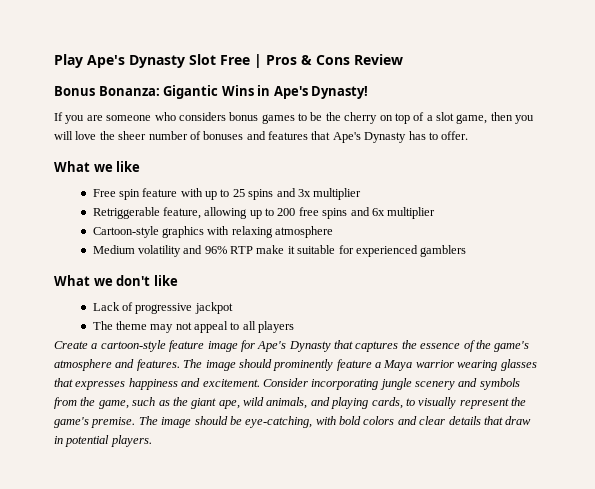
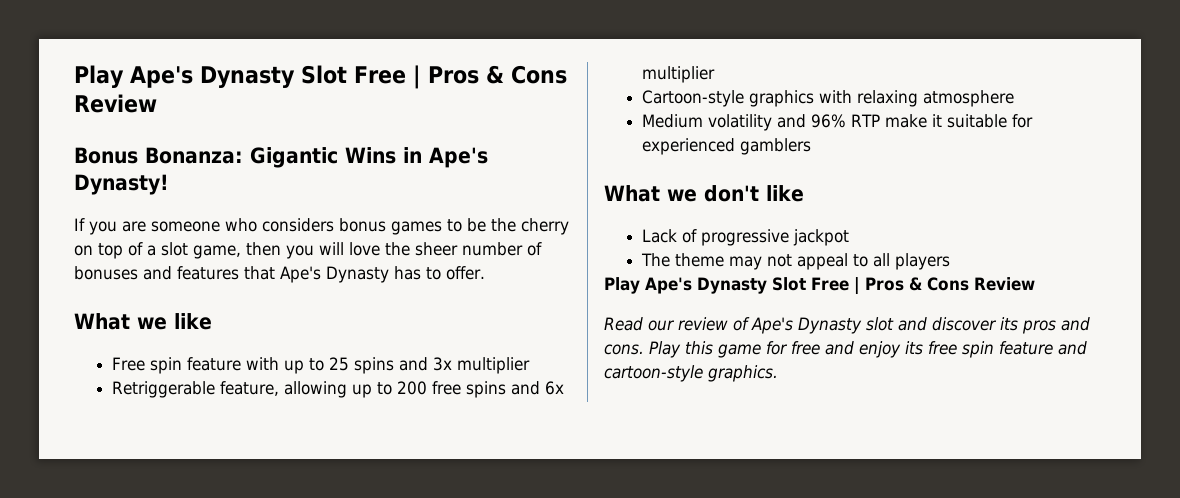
[54,340,530,352] [54,359,537,371] [54,378,520,390] [54,397,526,409] [54,416,532,428] [54,435,152,447] Create a cartoon-style feature image for Ape's Dynasty that captures the essence of the game's atmosphere and features. The image should prominently feature a Maya warrior wearing glasses that expresses happiness and excitement. Consider incorporating jungle scenery and symbols from the game, such as the giant ape, wild animals, and playing cards, to visually represent the game's premise. The image should be eye-catching, with bold colors and clear details that draw in potential players. -> [604,277,1035,295] [604,317,1090,334] [604,341,1087,358] [604,365,778,382] Play Ape's Dynasty Slot Free | Pros & Cons Review // Read our review of Ape's Dynasty slot and discover its pros and cons. Play this game for free and enjoy its free spin feature and cartoon-style graphics.

